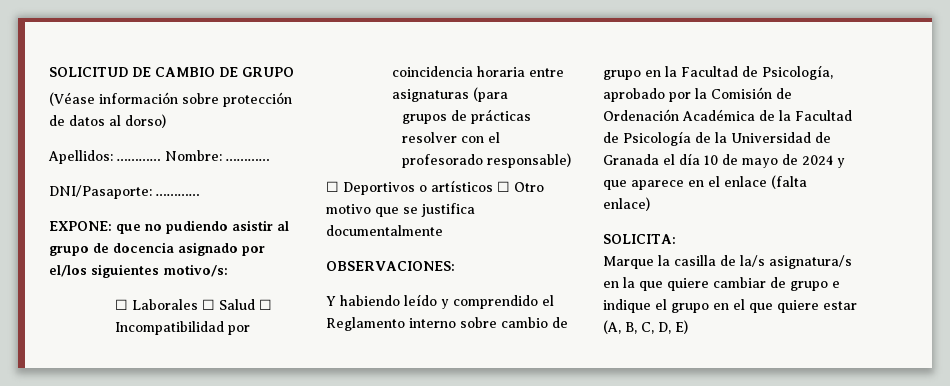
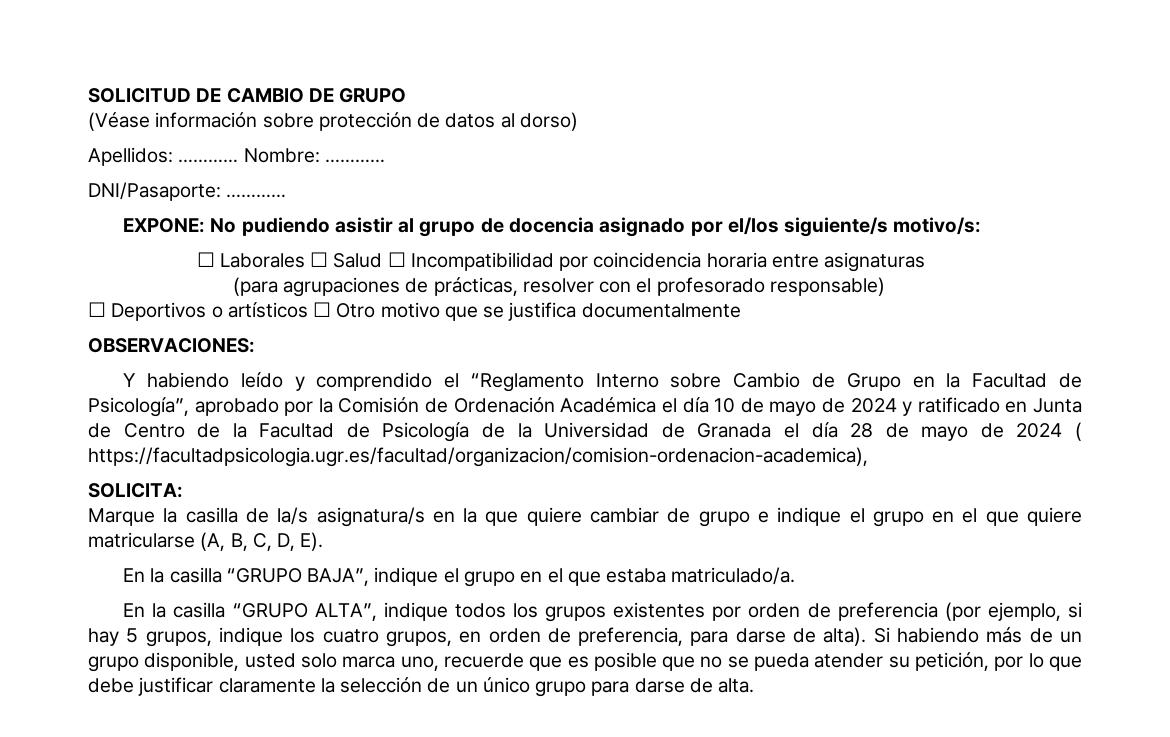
[116,224,162,234] que no -> [210,218,237,233] No
[91,264,159,278] siguientes -> [784,217,889,237] siguiente/s
(469, 95) none -> (926, 262) //
[402,109,532,124] // grupos de prácticas -> [283,277,518,297] agrupaciones de prácticas,
[326,317,568,331] [603,70,641,80] Reglamento interno sobre cambio de grupo -> [470,372,901,392] “Reglamento Interno sobre Cambio de Grupo
[762,65,833,80] Psicología, -> [88,397,189,417] Psicología”,
(755, 115) none -> [661,397,1082,416] [88,423,185,438] el día 10 de mayo de 2024 y ratificado en Junta de Centro
[704,154,845,168] [603,175,807,190] [603,197,650,211] 10 de mayo de 2024 y que aparece en el enlace (falta enlace) -> [850,422,1082,441] [88,447,868,467] 28 de mayo de 2024 ( https://facultadpsicologia.ugr.es/facultad/organizacion/comision-ordenacion-academica),
[823,301,857,310] estar -> [88,532,195,548] matricularse
[675,320,688,334] E) -> [300,532,324,551] [123,567,796,587] [123,602,1082,622] [88,627,1082,647] [88,652,1082,672] [88,677,755,697] E). // En la casilla “GRUPO BAJA”, indique el grupo en el que estaba matriculado/a. // En la casilla “GRUPO ALTA”, indique todos los grupos existentes por orden de preferencia (por ejemplo, si hay 5 grupos, indique los cuatro grupos, en orden de preferencia, para darse de alta). Si habiendo más de un grupo disponible, usted solo marca uno, recuerde que es posible que no se pueda atender su petición, por lo que debe justificar claramente la selección de un único grupo para darse de alta.

